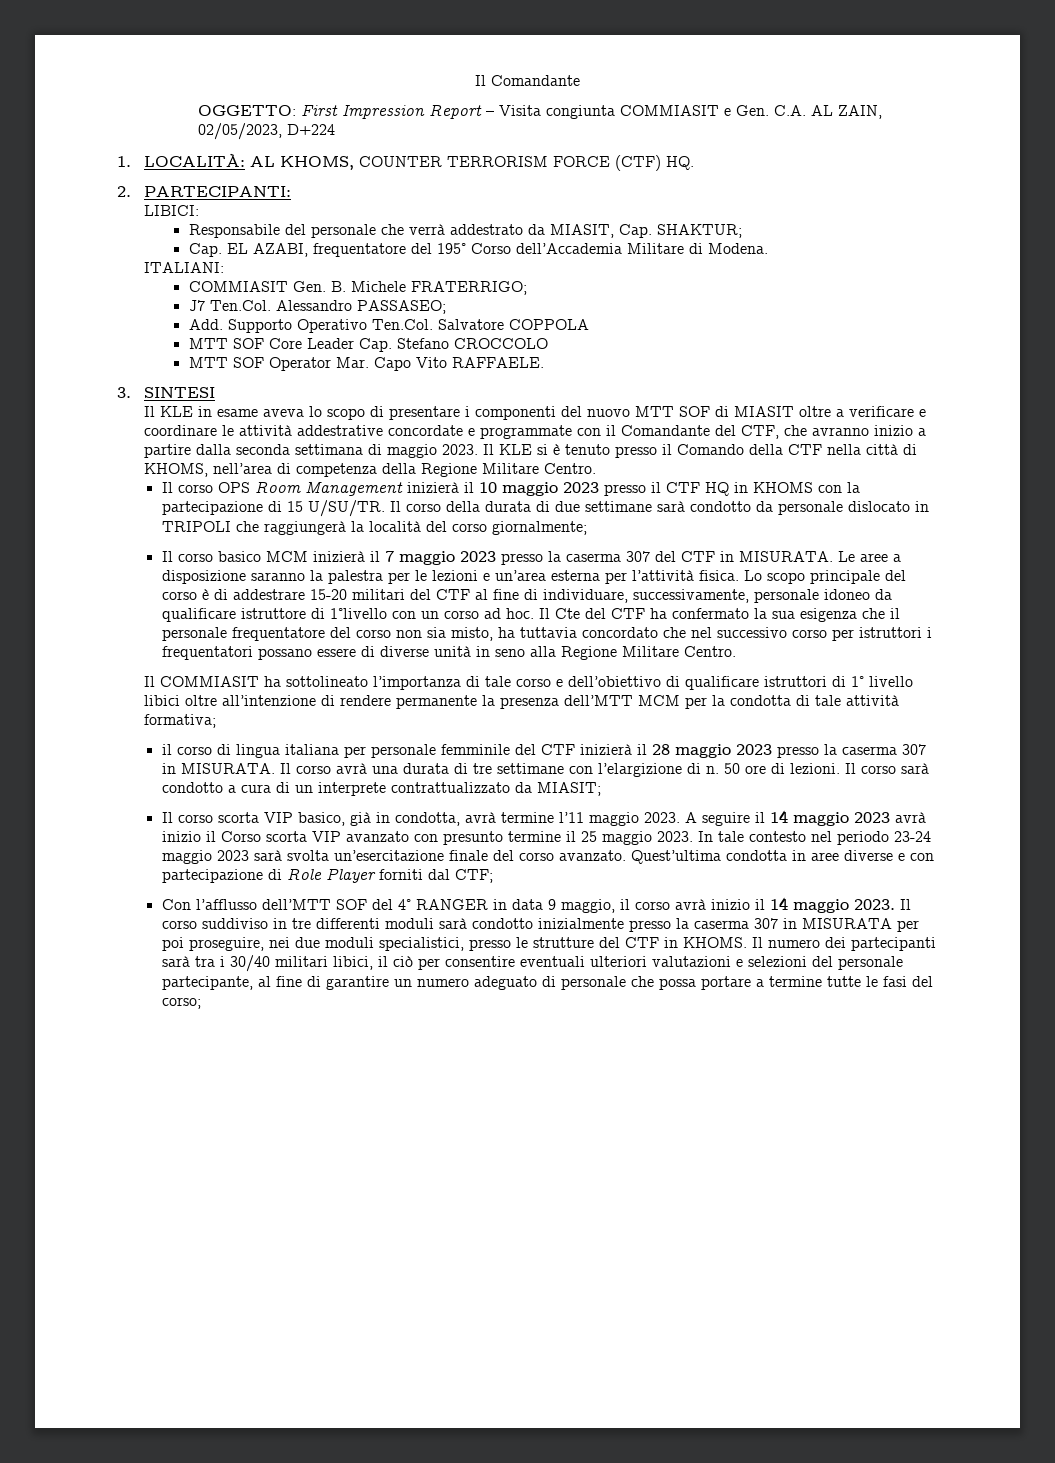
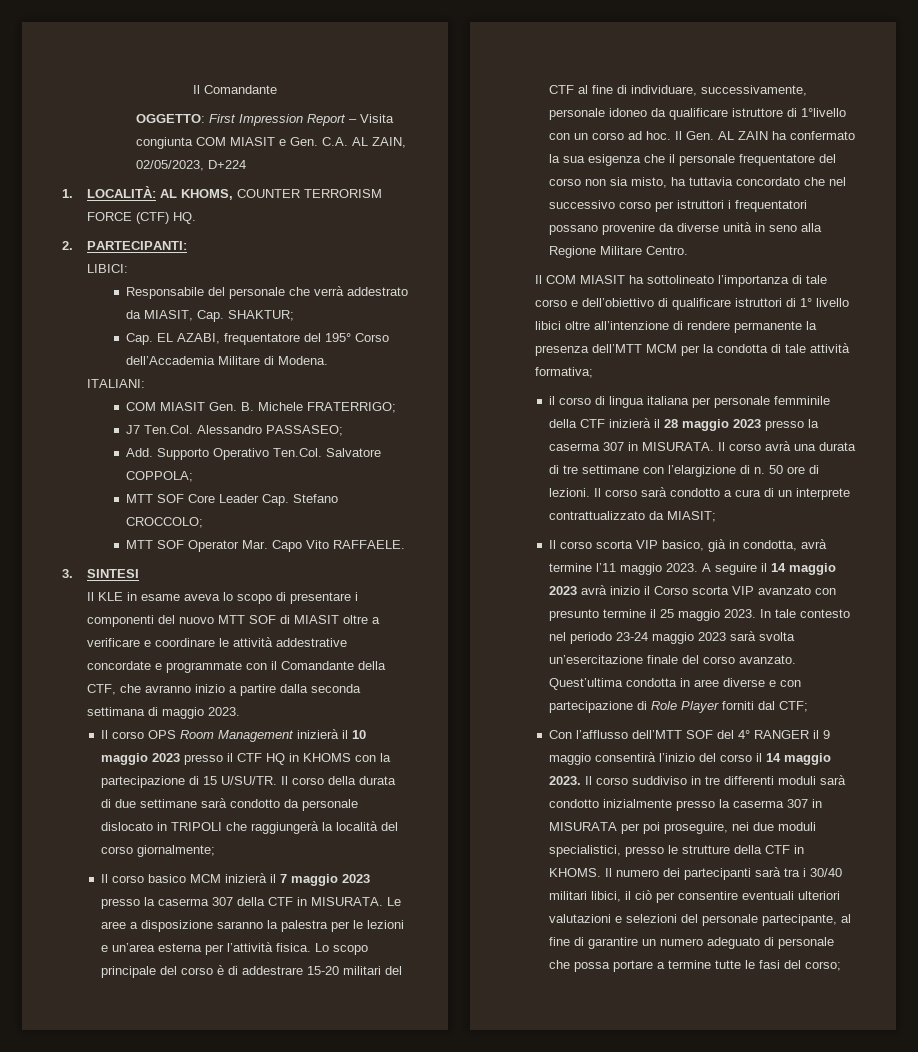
[620,105,720,116] COMMIASIT -> [196,137,276,146] COM MIASIT
[188,281,288,292] COMMIASIT -> [125,402,205,411] COM MIASIT
[508,319,589,330] COPPOLA -> [125,471,193,482] COPPOLA;
[453,338,548,349] CROCCOLO -> [125,517,203,528] CROCCOLO;
[715,425,737,436] del -> [357,661,386,670] della
[483,444,918,458] [144,463,597,477] Il KLE si è tenuto presso il Comando della CTF nella città di KHOMS, nell’area di competenza della Regione Militare Centro. -> (240, 711) none
[654,551,676,562] del -> [236,897,265,906] della
[554,608,645,619] Cte del CTF -> [685,131,768,140] Gen. AL ZAIN
[316,646,375,657] essere di -> [601,223,674,235] provenire da
[160,676,260,687] COMMIASIT -> [545,275,625,284] COM MIASIT
[514,744,536,755] del -> [548,419,577,428] della
[492,899,750,913] in data 9 maggio, il corso avrà inizio -> [812,730,830,739] [548,752,752,765] il 9 maggio consentirà l’inizio del corso
[598,937,620,948] del -> [733,845,762,854] della

